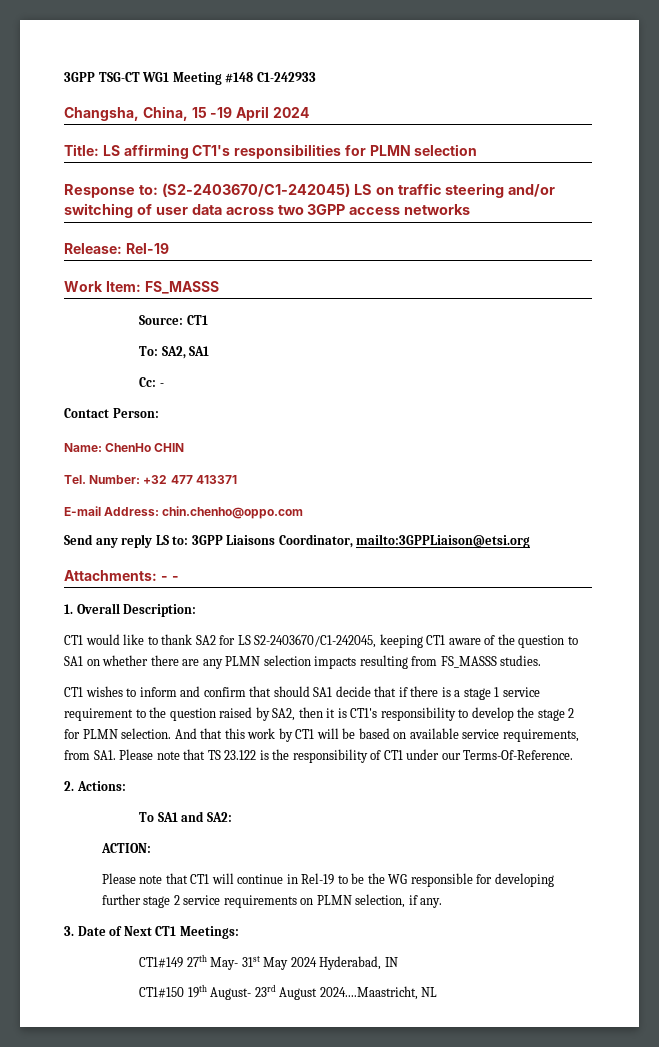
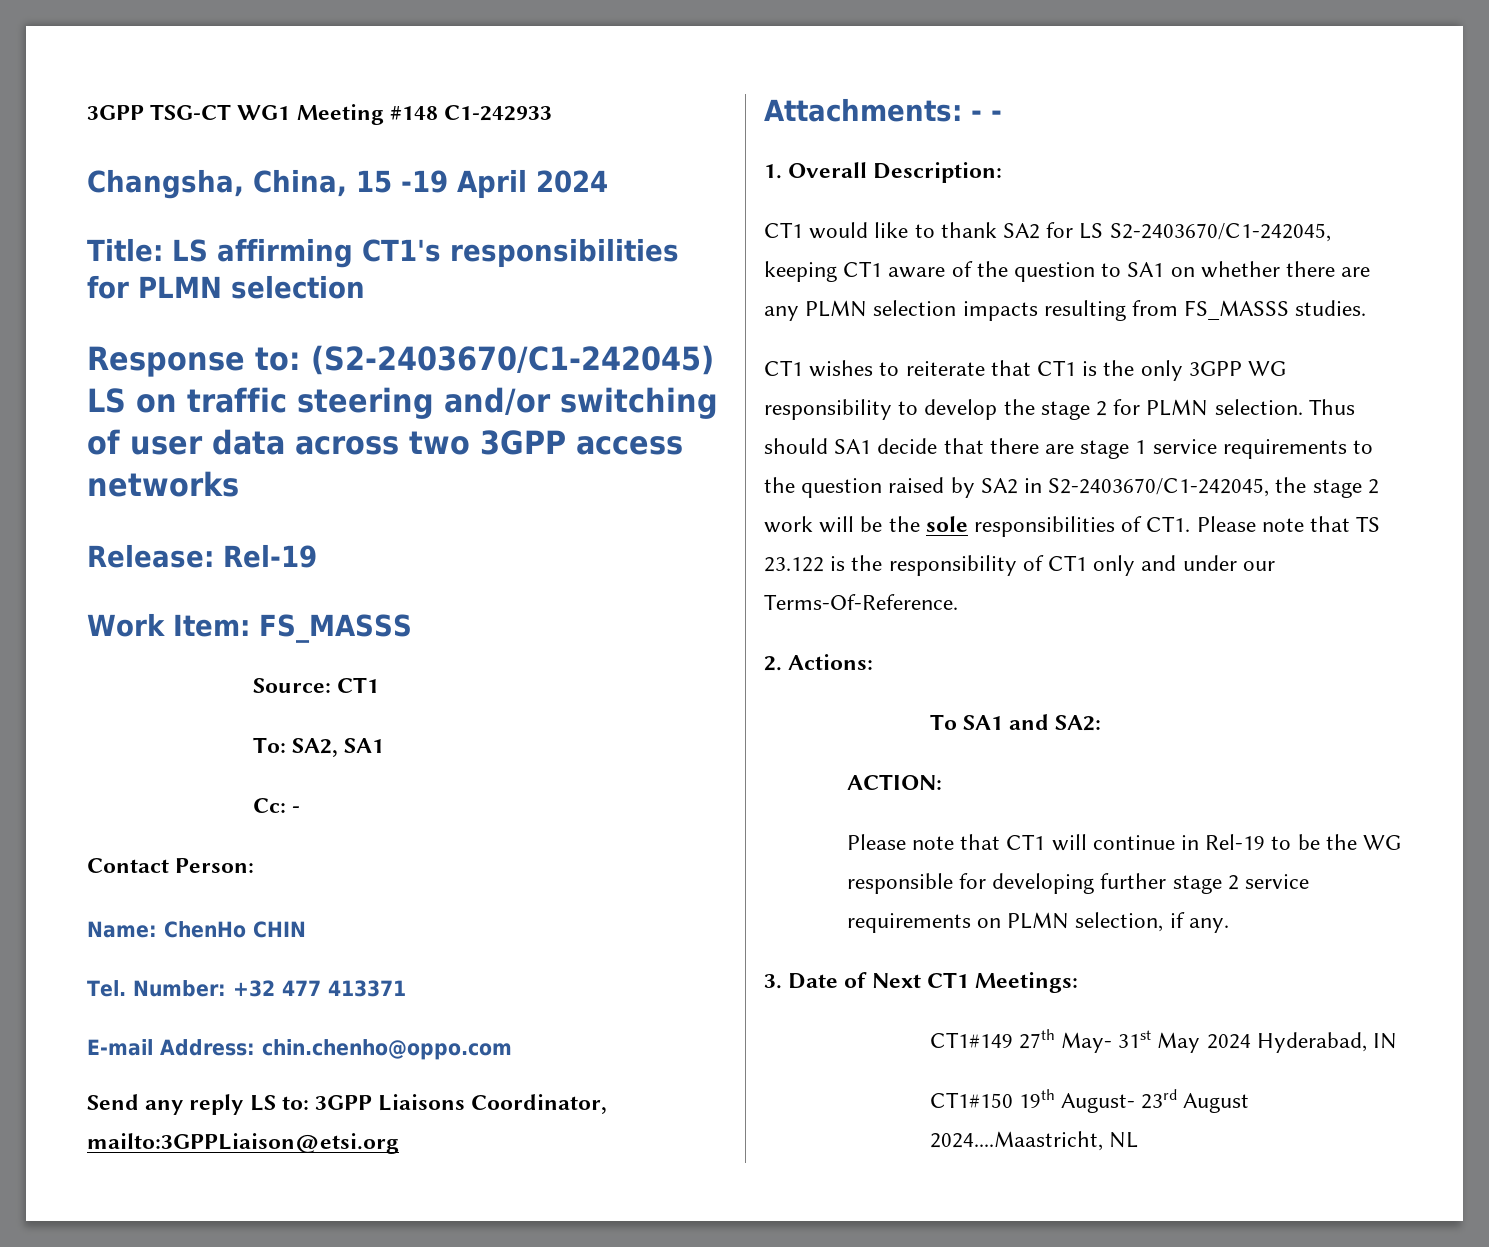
[139,686,540,700] [64,707,378,721] inform and confirm that should SA1 decide that if there is a stage 1 service requirement to the question raised by SA2, then it is CT1's -> [905,360,1287,381] reiterate that CT1 is the only 3GPP WG
[174,728,579,742] [64,750,116,760] And that this work by CT1 will be based on available service requirements, from SA1. -> [1308,399,1355,415] [764,438,1374,459] [764,477,1379,498] [764,516,1191,537] Thus should SA1 decide that there are stage 1 service requirements to the question raised by SA2 in S2-2403670/C1-242045, the stage 2 work will be the sole responsibilities of CT1.
(403, 755) none -> [1093,555,1177,576] only and

